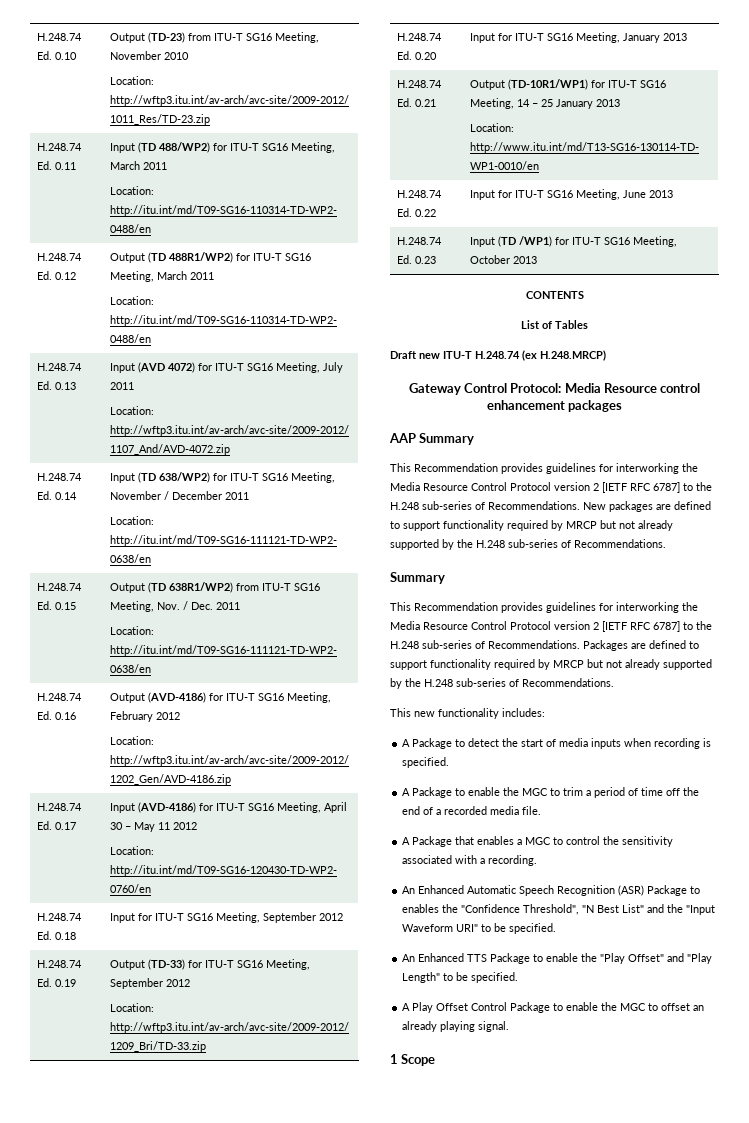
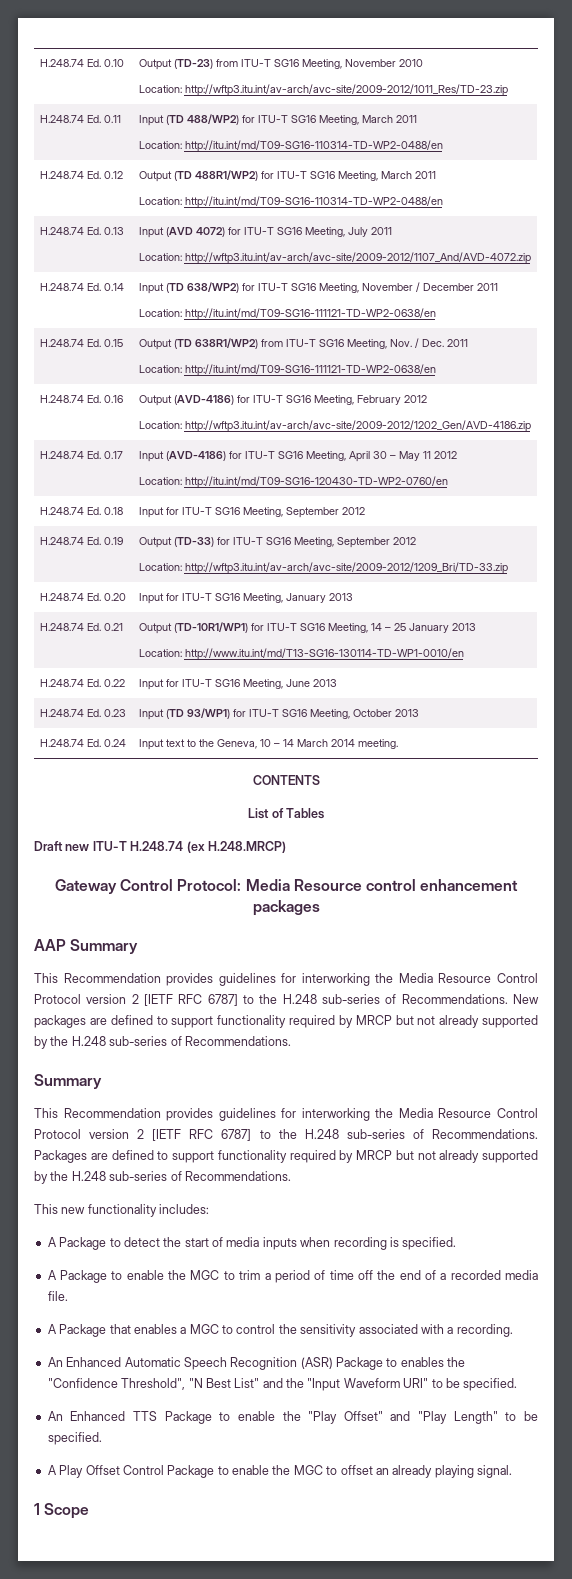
[518,236,552,247] /WP1) -> [186,708,230,719] 93/WP1)
(537, 260) none -> [39,739,126,747] [138,739,398,750] // H.248.74 Ed. 0.24 | Input text to the Geneva, 10 – 14 March 2014 meeting.

